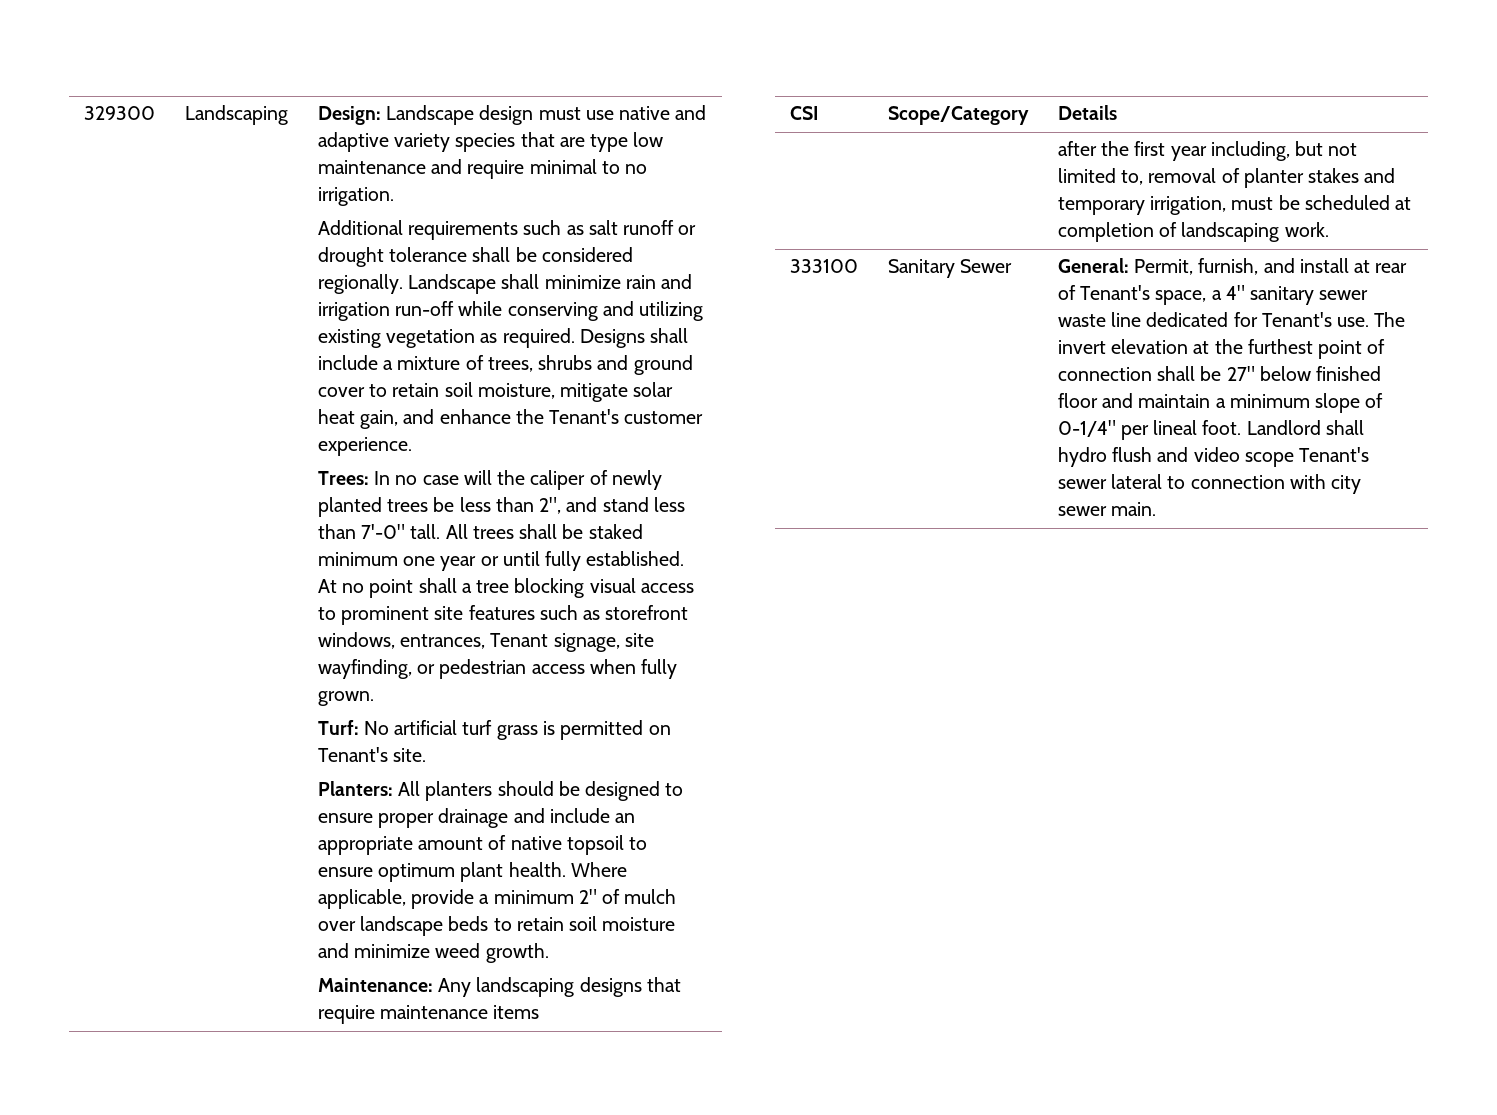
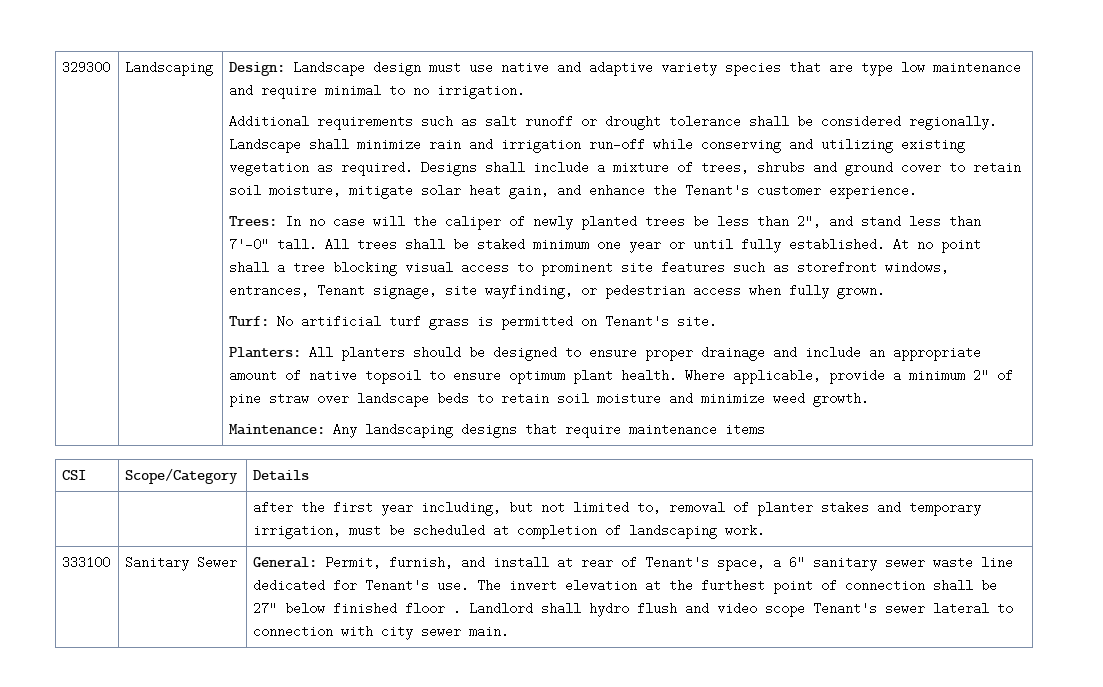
[624,889,677,904] mulch -> [229,392,310,407] pine straw
[1225,285,1245,300] 4" -> [789,556,806,569] 6"
[1101,393,1384,413] [1057,420,1242,440] and maintain a minimum slope of 0-1/4" per lineal foot. -> [453,602,462,615] .

